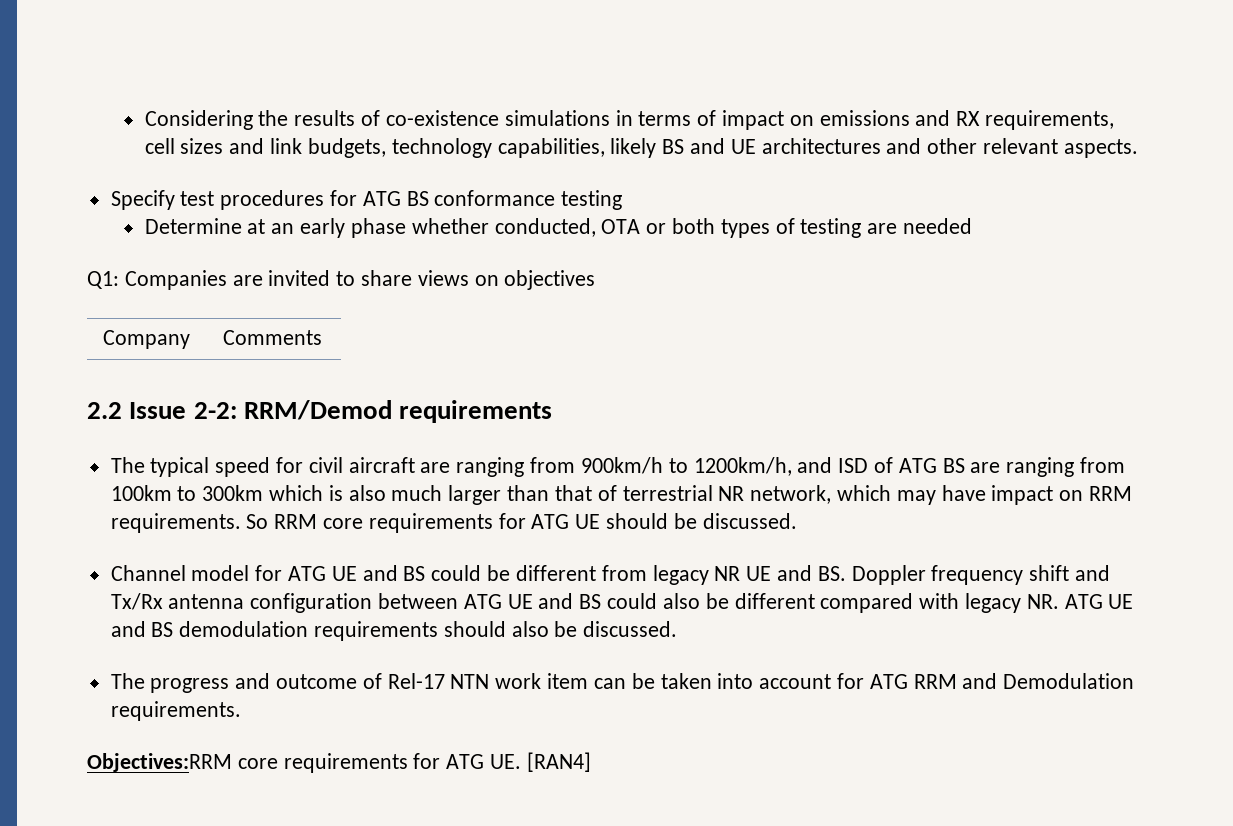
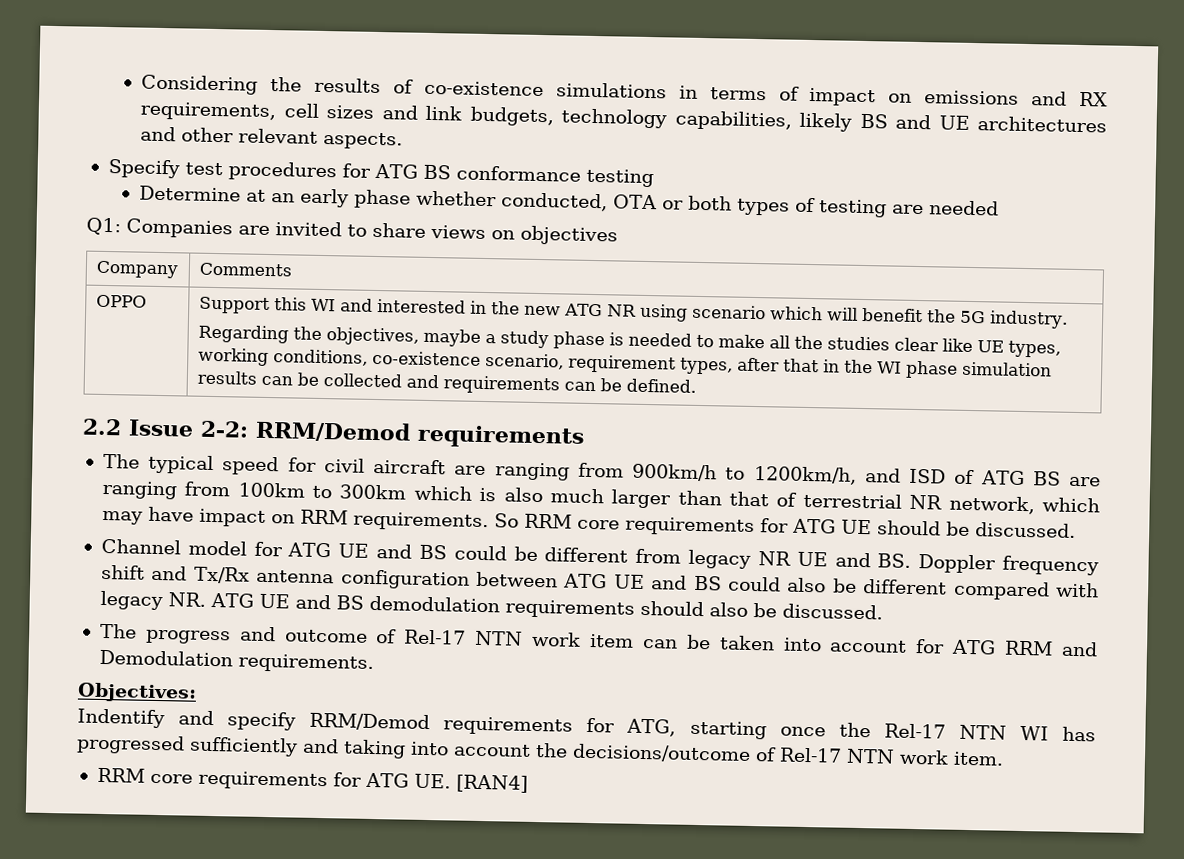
(323, 337) none -> [95,294,147,308] [198,296,1068,329] [197,324,1061,358] [197,347,1052,379] [196,370,696,395] // OPPO | Support this WI and interested in the new ATG NR using scenario which will benefit the 5G industry. // Regarding the objectives, maybe a study phase is needed to make all the studies clear like UE types, working conditions, co-existence scenario, requirement types, after that in the WI phase simulation results can be collected and requirements can be defined.
[87,753,232,772] Objectives:RRM -> [77,682,197,703] [77,708,1096,742] [76,734,1004,766] [96,767,145,783] Objectives: // Indentify and specify RRM/Demod requirements for ATG, starting once the Rel-17 NTN WI has progressed sufficiently and taking into account the decisions/outcome of Rel-17 NTN work item. // RRM

